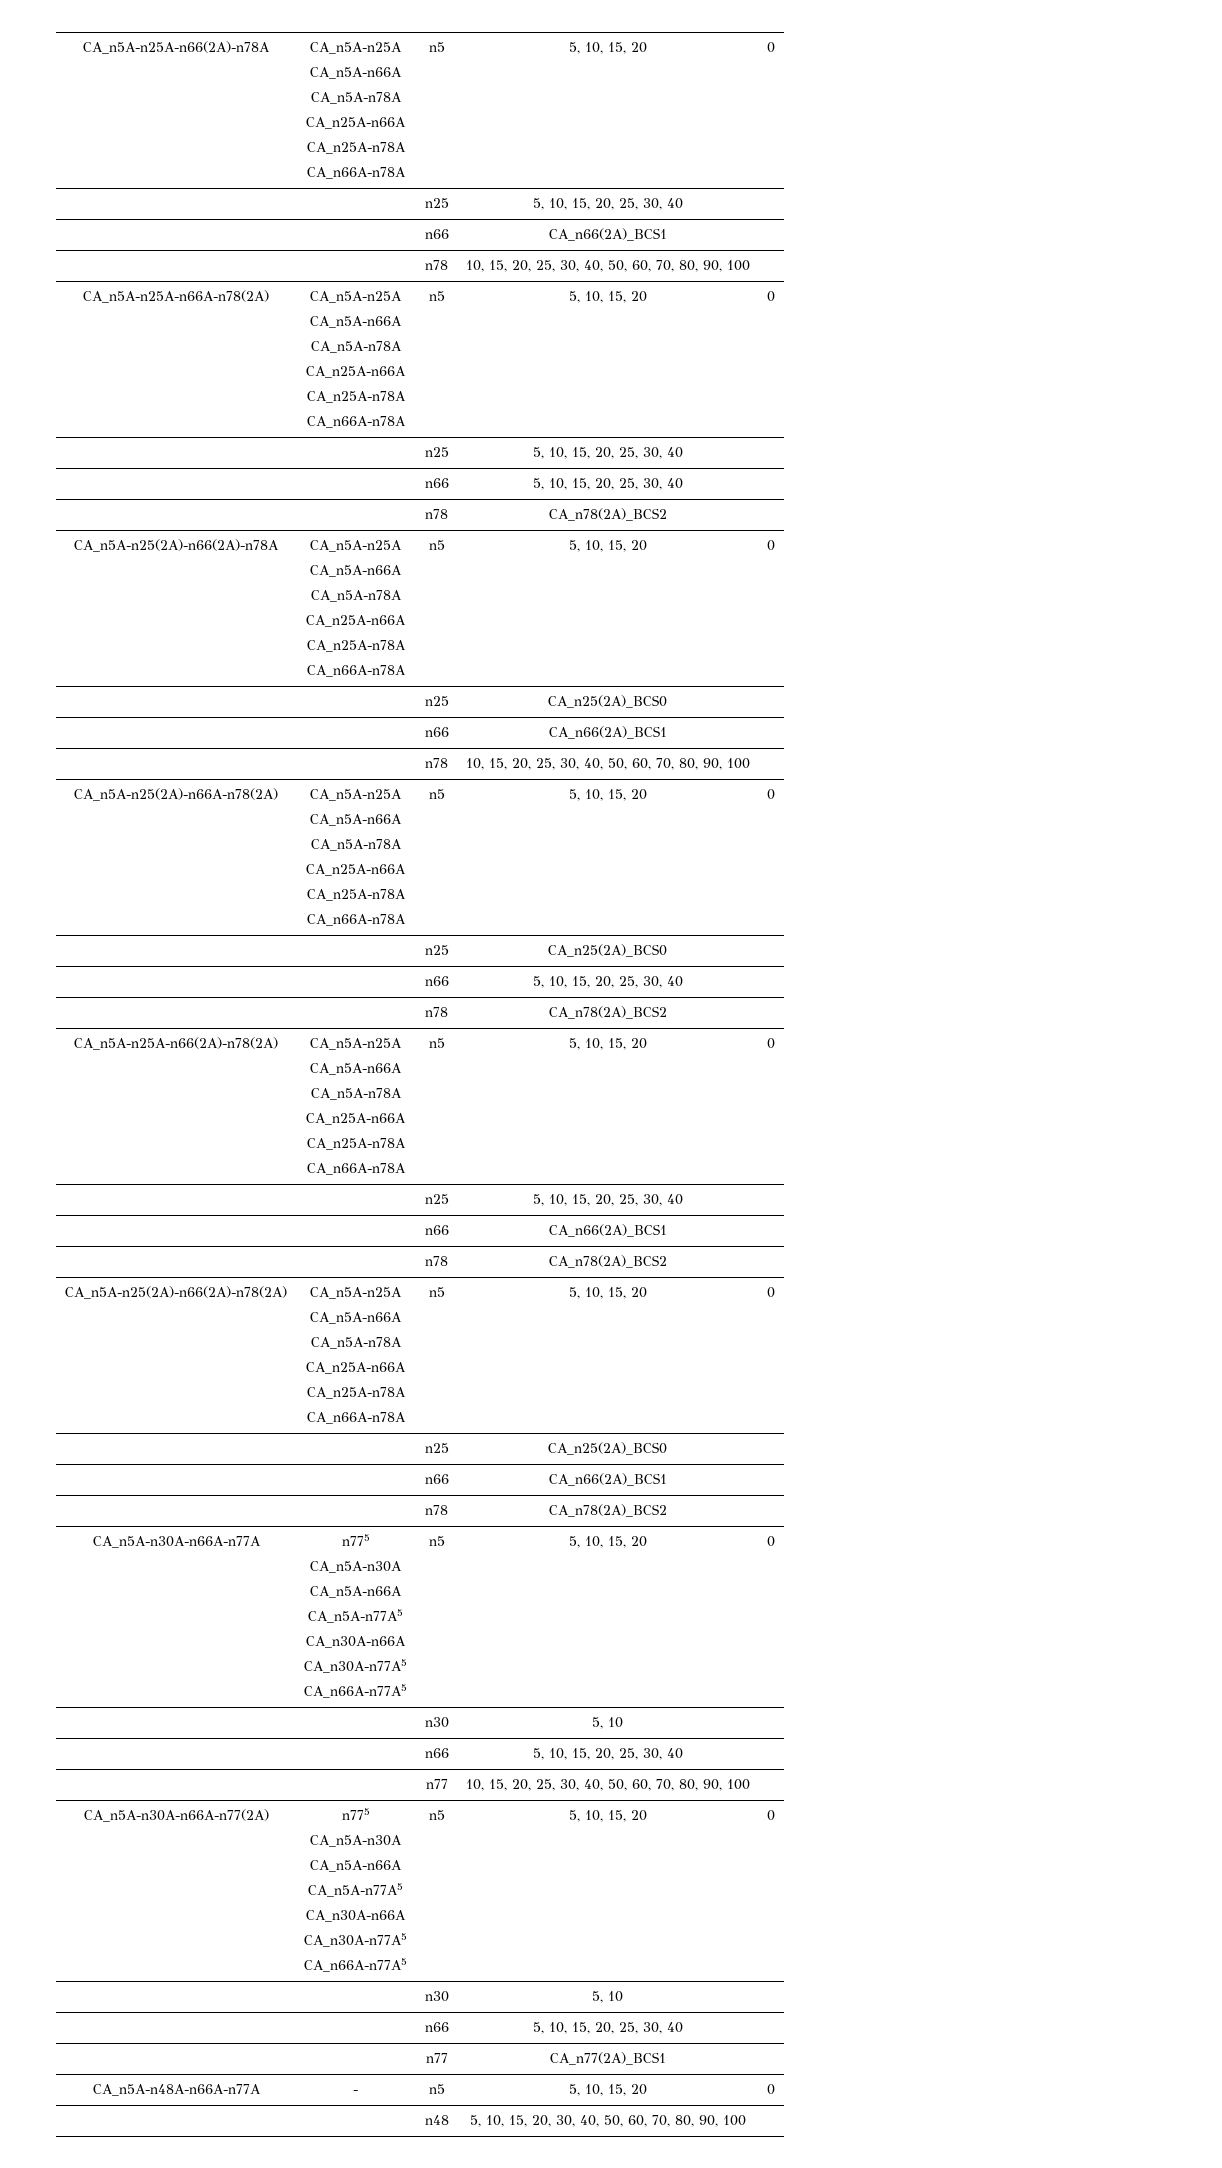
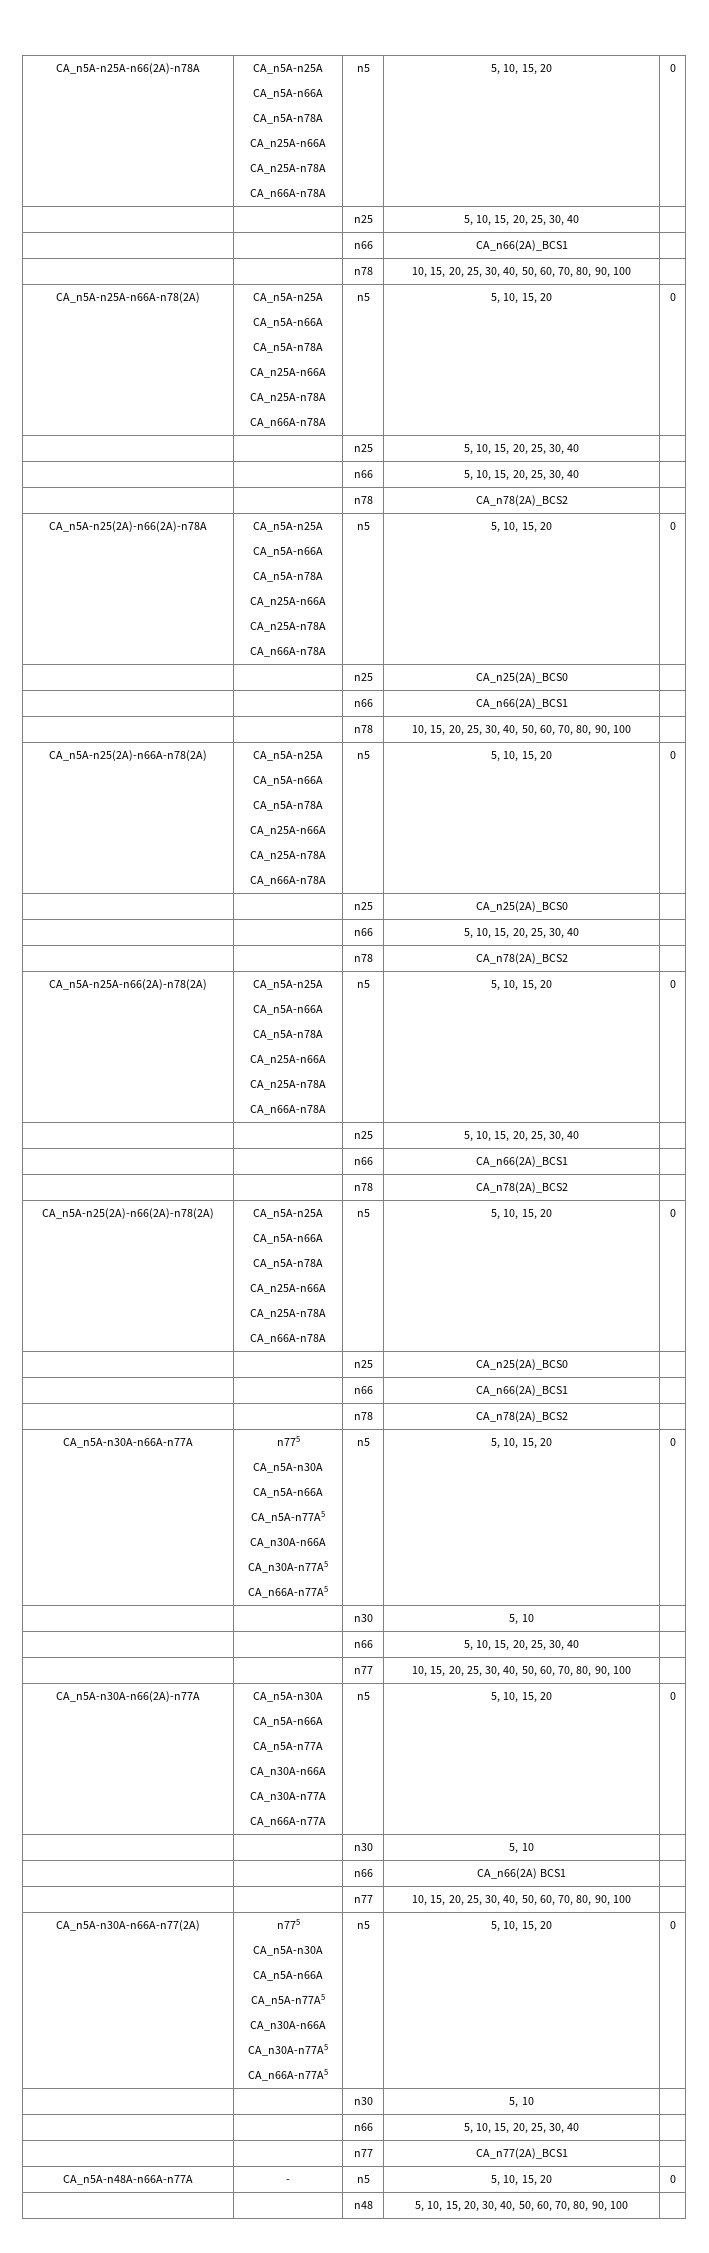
(750, 1784) none -> [55,1691,200,1702] [253,1692,323,1702] [253,1717,323,1727] [253,1742,323,1752] [250,1767,326,1777] [250,1792,326,1802] [250,1817,326,1827] [356,1692,370,1700] [491,1692,552,1703] [669,1692,676,1700] [353,1843,373,1851] [509,1843,534,1854] [353,1869,373,1877] [476,1868,567,1879] [353,1895,373,1903] [412,1895,631,1906] // CA_n5A-n30A-n66(2A)-n77A | CA_n5A-n30A // CA_n5A-n66A // CA_n5A-n77A // CA_n30A-n66A // CA_n30A-n77A // CA_n66A-n77A | n5 | 5, 10, 15, 20 | 0 // | | n30 | 5, 10 | // | | n66 | CA_n66(2A) BCS1 | // | | n77 | 10, 15, 20, 25, 30, 40, 50, 60, 70, 80, 90, 100 |

